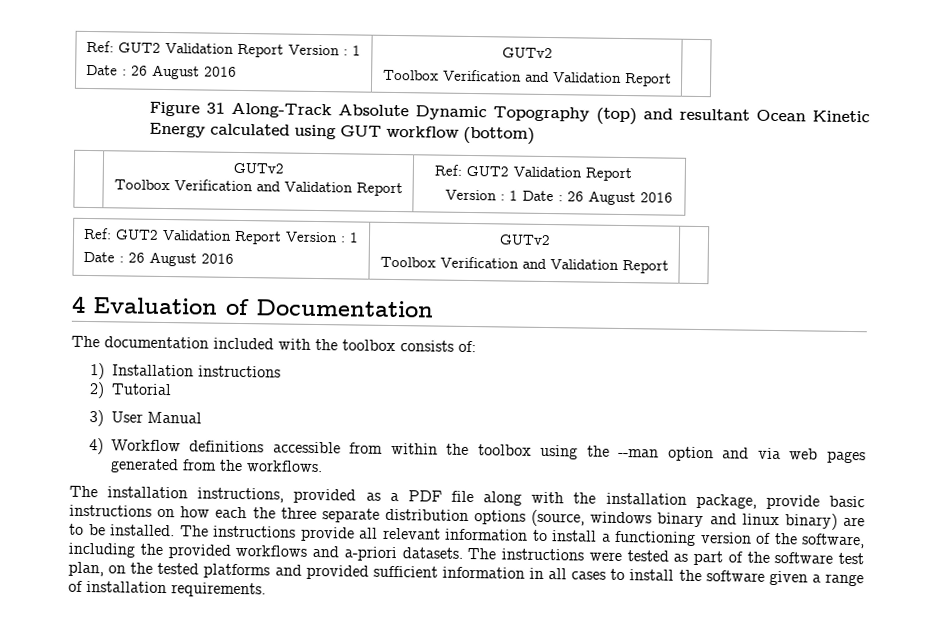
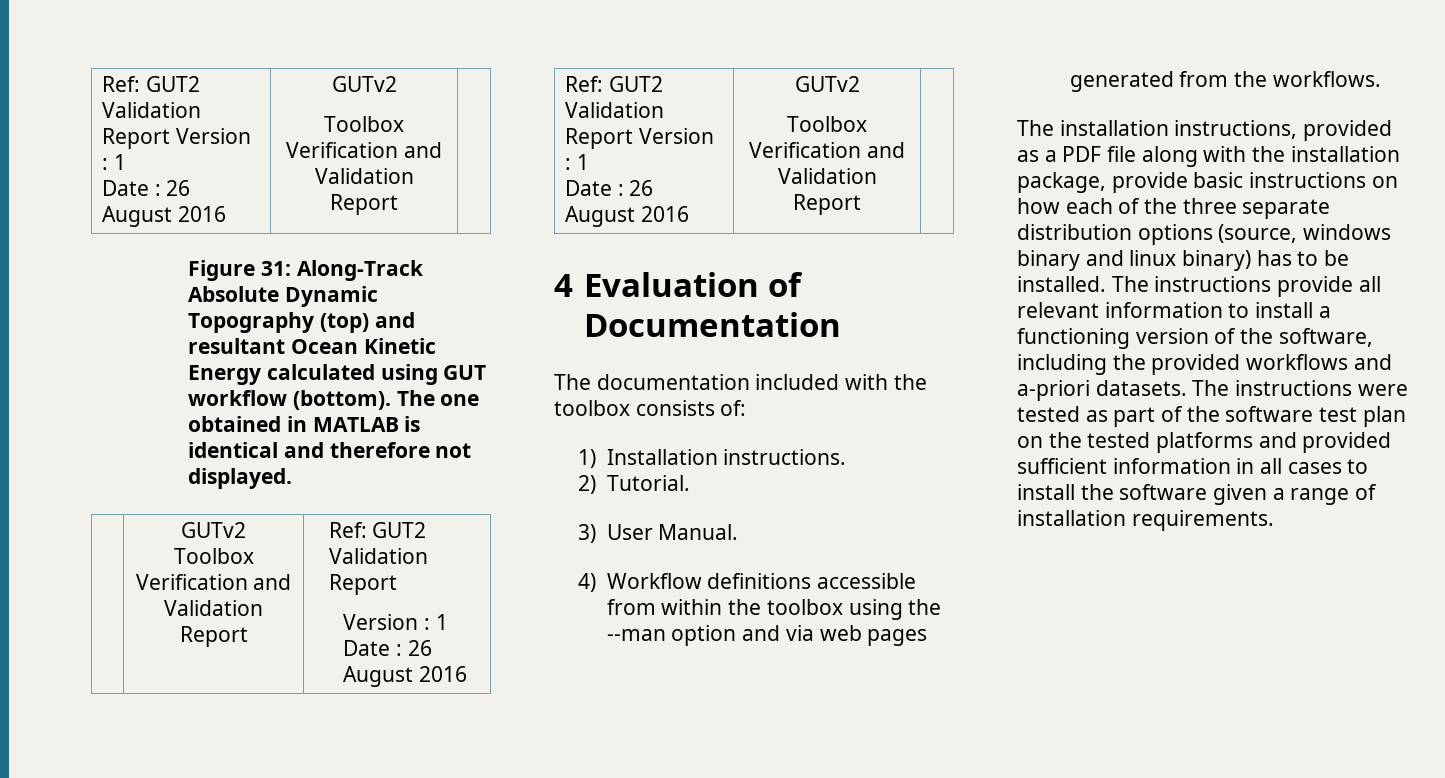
[205,102,225,114] 31 -> [260,261,291,276] 31:
[462,126,535,145] (bottom) -> [292,390,480,410] [188,416,421,432] [188,442,472,458] [188,468,293,489] (bottom). The one obtained in MATLAB is identical and therefore not displayed.
[197,365,281,378] instructions -> [723,449,847,465] instructions.
[110,383,172,396] Tutorial -> [606,475,690,491] Tutorial.
[146,411,202,424] Manual -> [658,524,739,540] Manual.
(248, 512) none -> [1118,198,1141,214] of
[842,516,865,527] are -> [1256,250,1292,266] has
[68,561,104,577] plan, -> [1362,406,1406,427] plan

